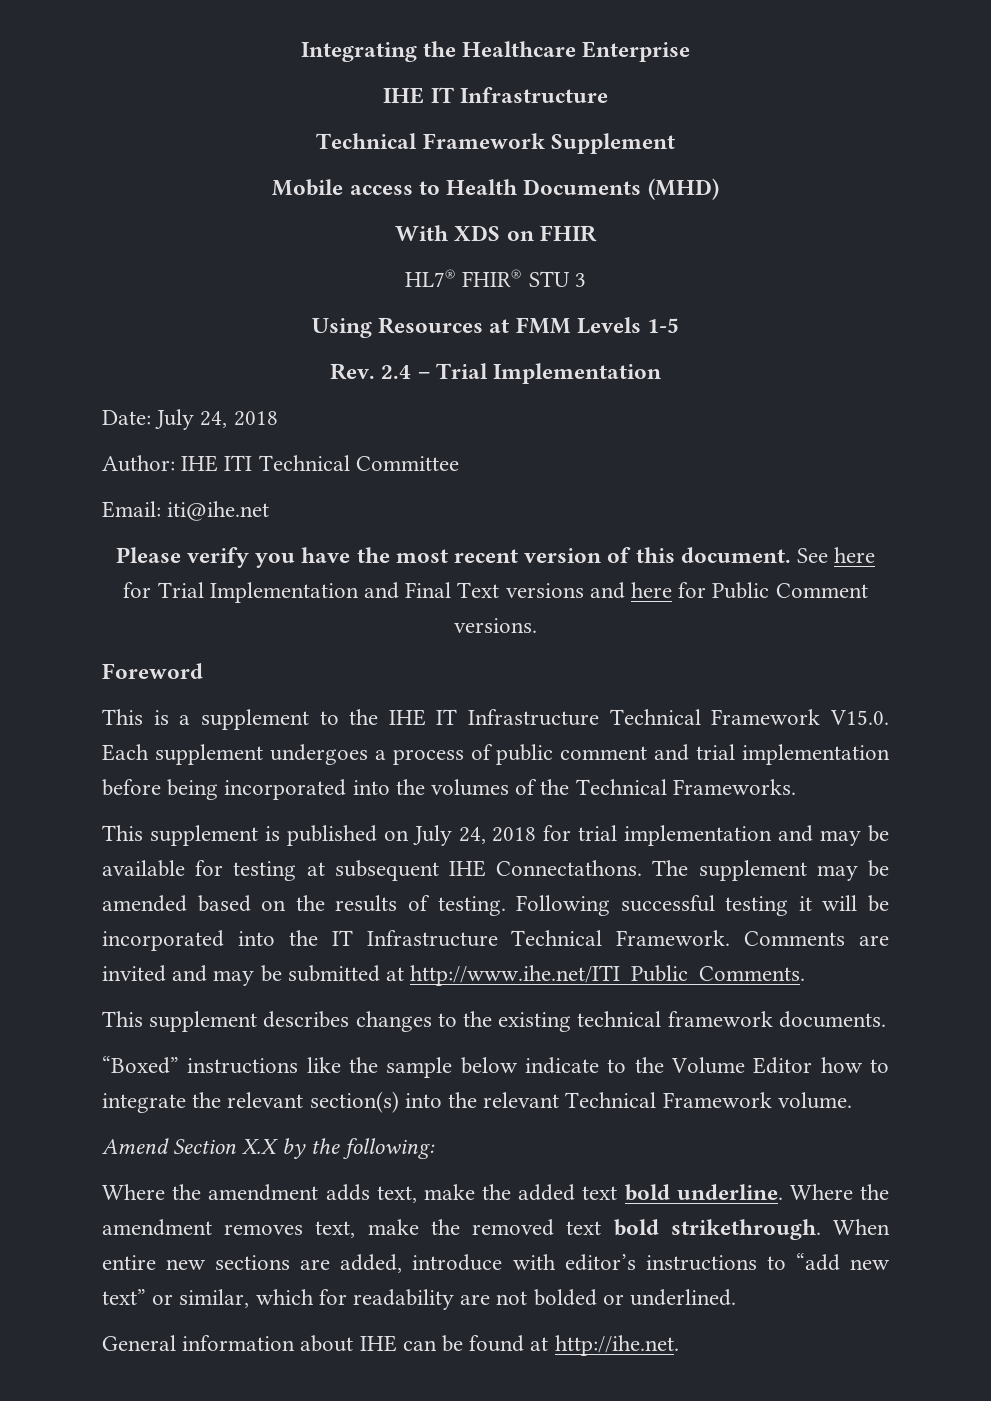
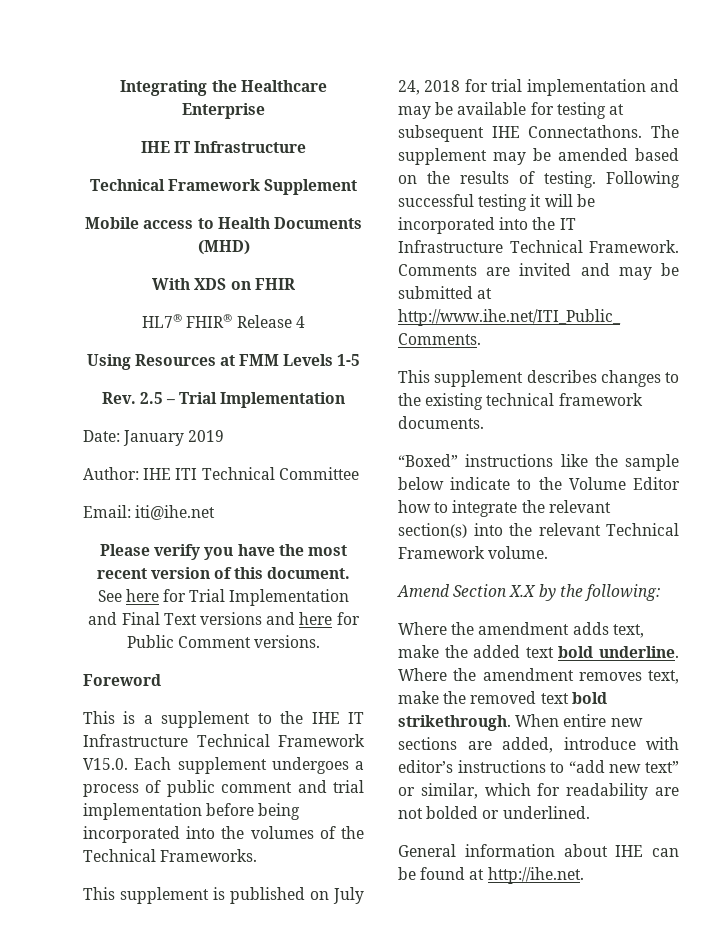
[528,271,586,287] STU 3 -> [236,315,305,328] Release 4
[381,365,412,379] 2.4 -> [139,392,163,404] 2.5
[155,409,278,430] July 24, 2018 -> [123,430,225,446] January 2019

